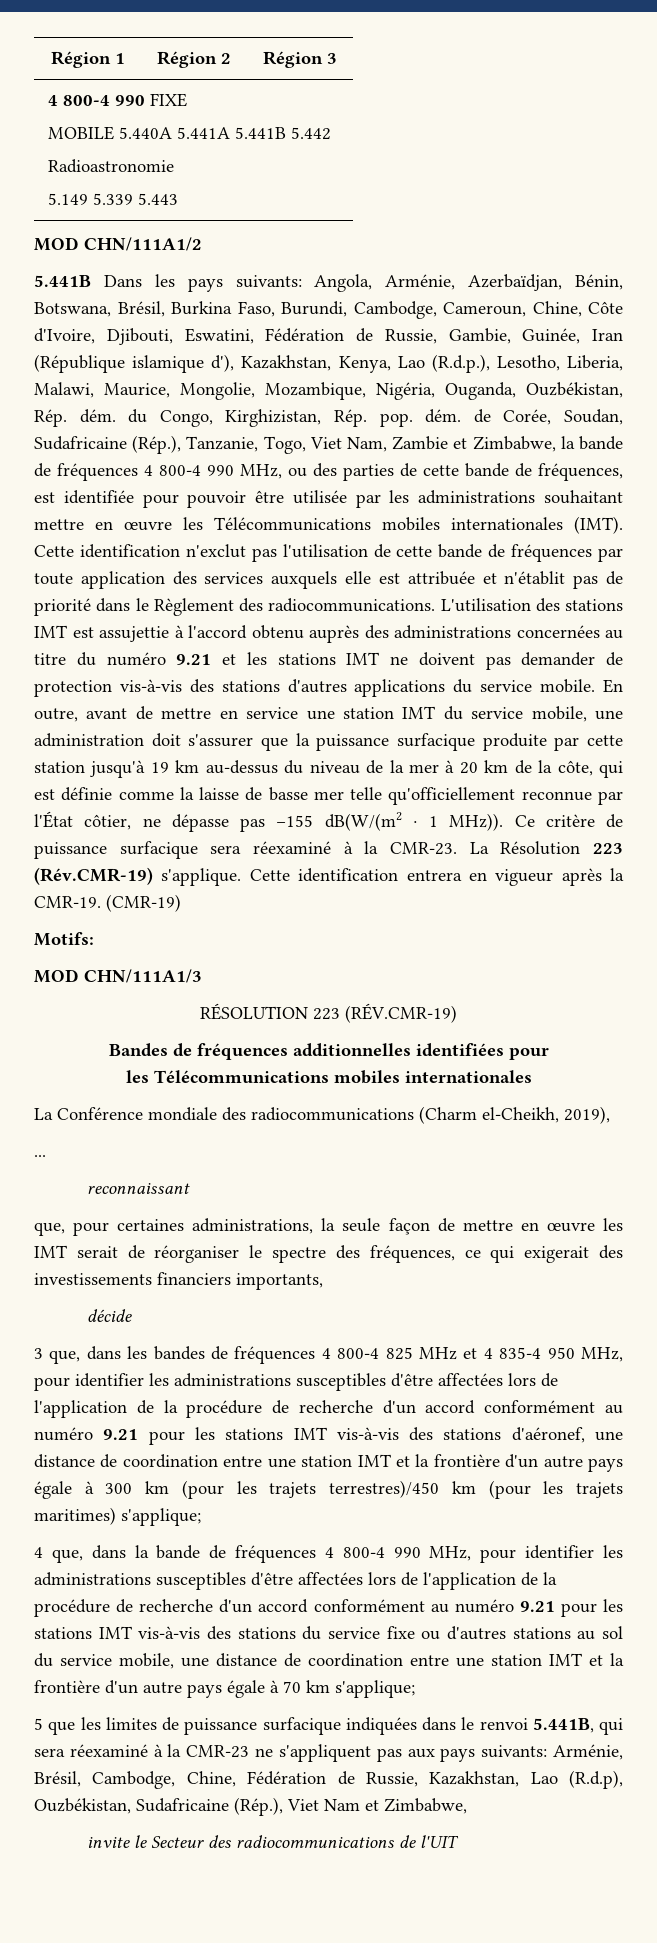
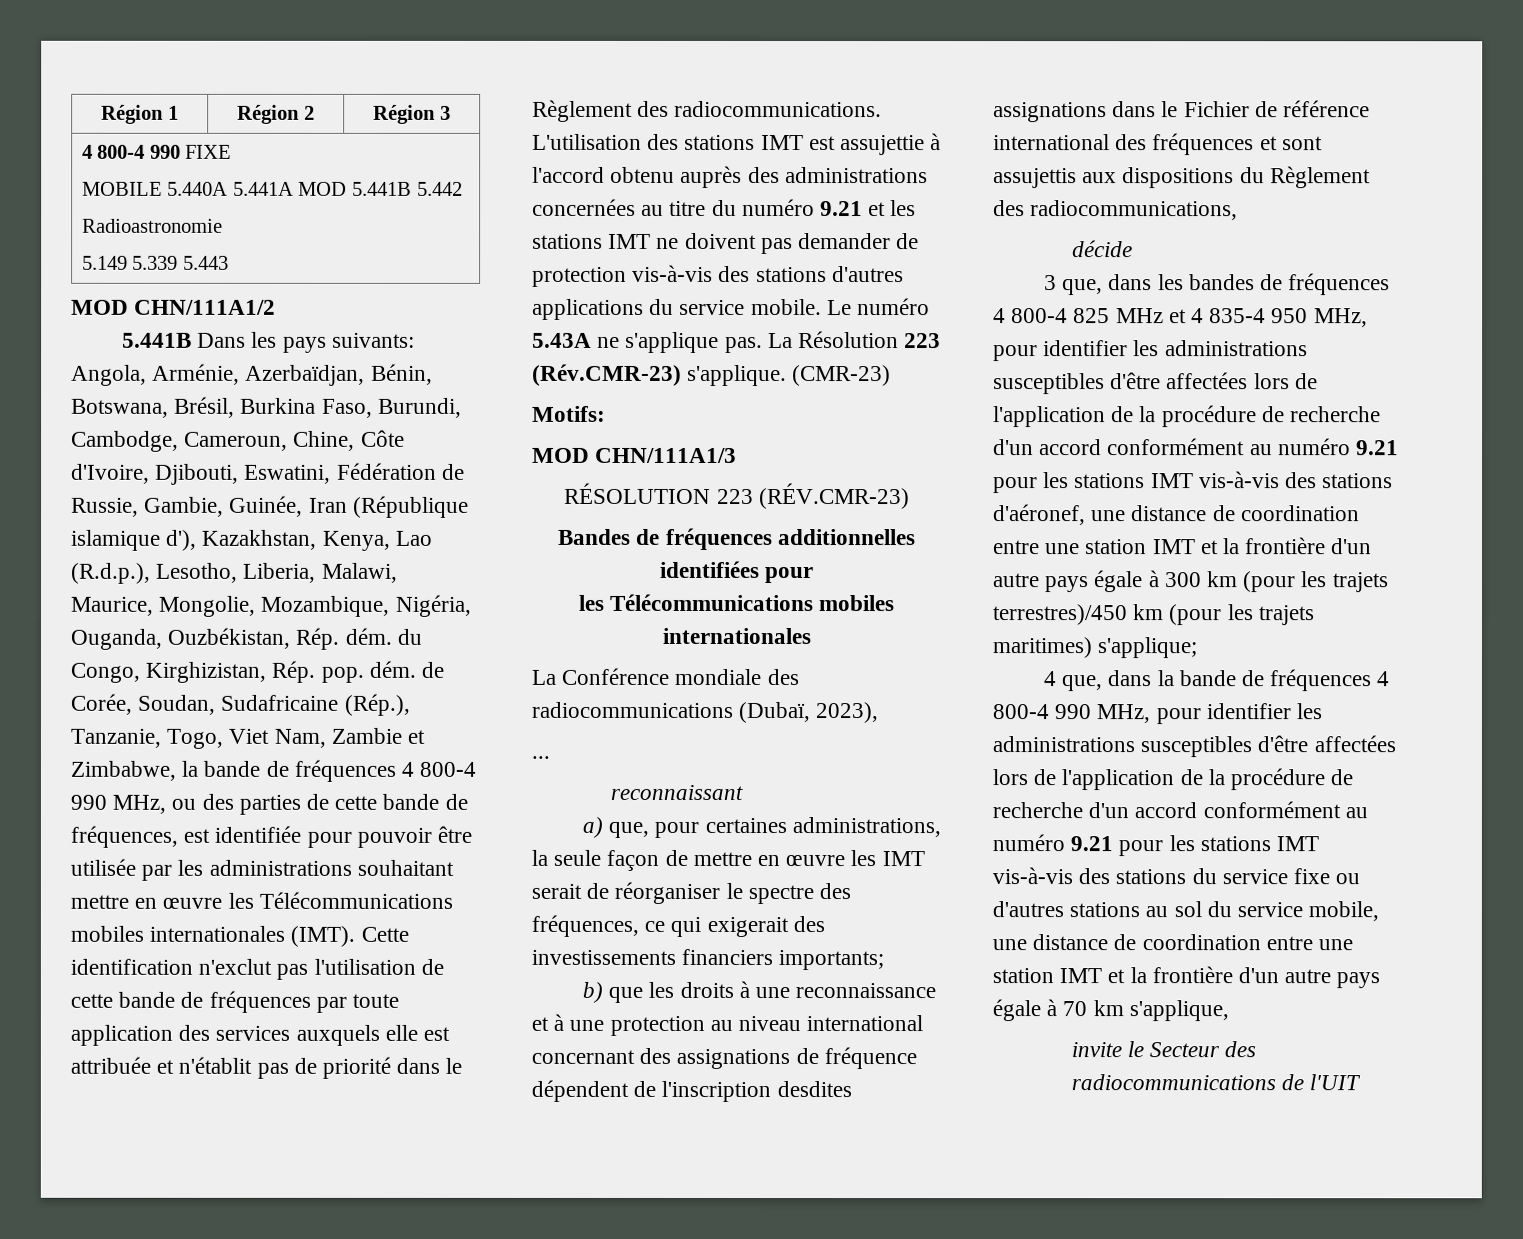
(231, 133) none -> [298,181,348,196] MOD
[603,679,624,693] [34,706,624,722] [34,733,623,751] [34,760,623,778] [34,787,623,805] [34,811,623,832] [34,841,624,859] [34,867,624,886] [34,894,181,912] En outre, avant de mettre en service une station IMT du service mobile, une administration doit s'assurer que la puissance surfacique produite par cette station jusqu'à 19 km au-dessus du niveau de la mer à 20 km de la côte, qui est définie comme la laisse de basse mer telle qu'officiellement reconnue par l'État côtier, ne dépasse pas –155 dB(W/(m2 ⋅ 1 MHz)). Ce critère de puissance surfacique sera réexaminé à la CMR-23. La Résolution 223 (Rév.CMR-19) s'applique. Cette identification entrera en vigueur après la CMR-19. (CMR-19) -> [826,298,931,316] [532,331,942,354] [532,363,892,387] Le numéro 5.43A ne s'applique pas. La Résolution 223 (Rév.CMR-23) s'applique. (CMR-23)
[345,1003,457,1023] (RÉV.CMR-19) -> [758,482,910,510] (RÉV.CMR-23)
[419,1106,610,1124] (Charm el-Cheikh, 2019), -> [738,701,879,724] (Dubaï, 2023),
(190, 1188) none -> [581,816,603,838] a)
[236,1273,323,1290] importants, -> [778,950,885,971] [581,980,937,1003] [531,1013,924,1036] [531,1047,917,1070] [531,1079,852,1103] [993,100,1371,123] [993,133,1323,156] [993,166,1371,189] [993,200,1239,221] importants; // b) que les droits à une reconnaissance et à une protection au niveau international concernant des assignations de fréquence dépendent de l'inscription desdites assignations dans le Fichier de référence international des fréquences et sont assujettis aux dispositions du Règlement des radiocommunications,
[335,1680,415,1698] [34,1717,623,1735] [34,1744,623,1762] [34,1770,623,1789] [34,1797,467,1816] s'applique; // 5 que les limites de puissance surfacique indiquées dans le renvoi 5.441B, qui sera réexaminé à la CMR-23 ne s'appliquent pas aux pays suivants: Arménie, Brésil, Cambodge, Chine, Fédération de Russie, Kazakhstan, Lao (R.d.p), Ouzbékistan, Sudafricaine (Rép.), Viet Nam et Zimbabwe, -> [1128,1000,1229,1022] s'applique,

